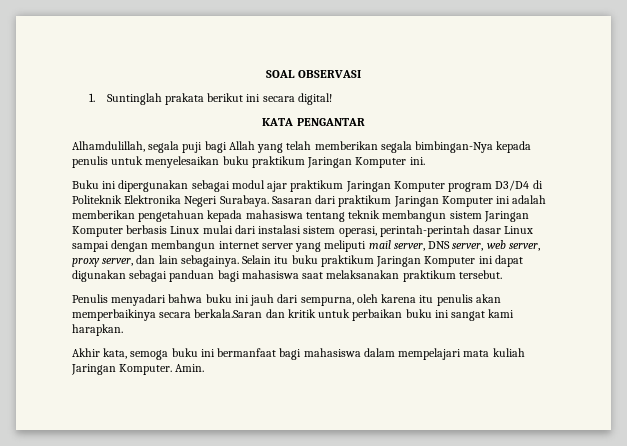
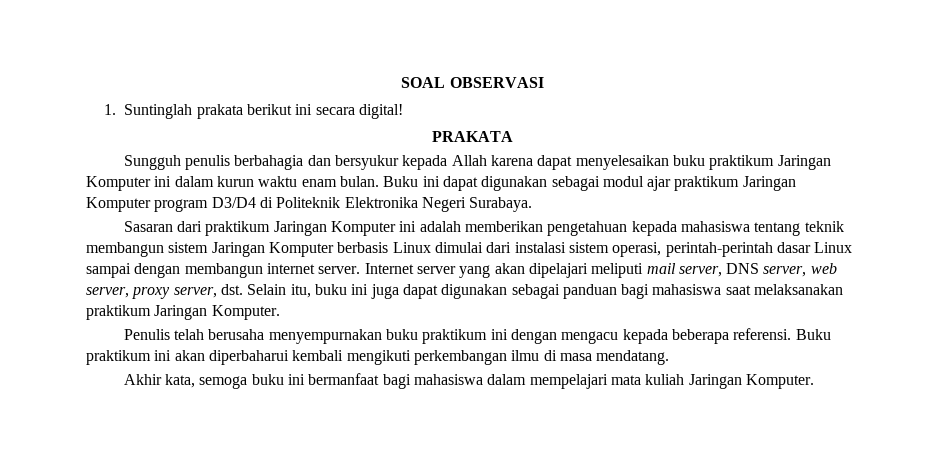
[262,118,365,126] [72,141,532,153] [72,156,144,168] KATA PENGANTAR // Alhamdulillah, segala puji bagi Allah yang telah memberikan segala bimbingan-Nya kepada penulis untuk -> [432,131,513,142] [123,155,573,170] PRAKATA // Sungguh penulis berbahagia dan bersyukur kepada Allah karena dapat
[409,157,425,165] [72,180,189,192] ini. // Buku ini dipergunakan -> [154,176,548,191] ini dalam kurun waktu enam bulan. Buku ini dapat digunakan
(269, 201) none -> (533, 204) //
[202,225,233,234] mulai -> [434,242,483,253] dimulai
[261,242,322,252] server yang -> [318,263,588,278] server. Internet server yang akan dipelajari
[136,255,493,267] dan lain sebagainya. Selain itu buku praktikum Jaringan Komputer ini -> [220,284,399,299] dst. Selain itu, buku ini juga
[458,270,502,279] tersebut. -> [154,305,280,320] Jaringan Komputer.
[111,294,501,306] [72,309,515,321] [72,324,123,336] menyadari bahwa buku ini jauh dari sempurna, oleh karena itu penulis akan memperbaikinya secara berkala.Saran dan kritik untuk perbaikan buku ini sangat kami harapkan. -> [174,328,831,344] [86,350,670,365] telah berusaha menyempurnakan buku praktikum ini dengan mengacu kepada beberapa referensi. Buku praktikum ini akan diperbaharui kembali mengikuti perkembangan ilmu di masa mendatang.
[175,364,205,372] Amin. -> (814, 381) none

